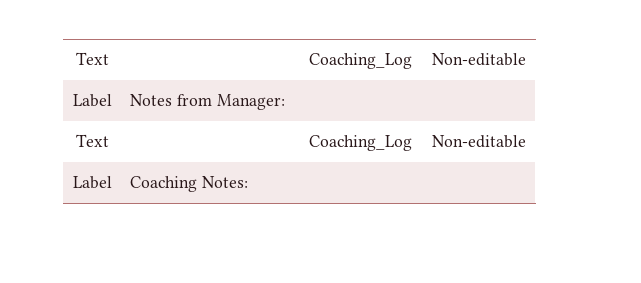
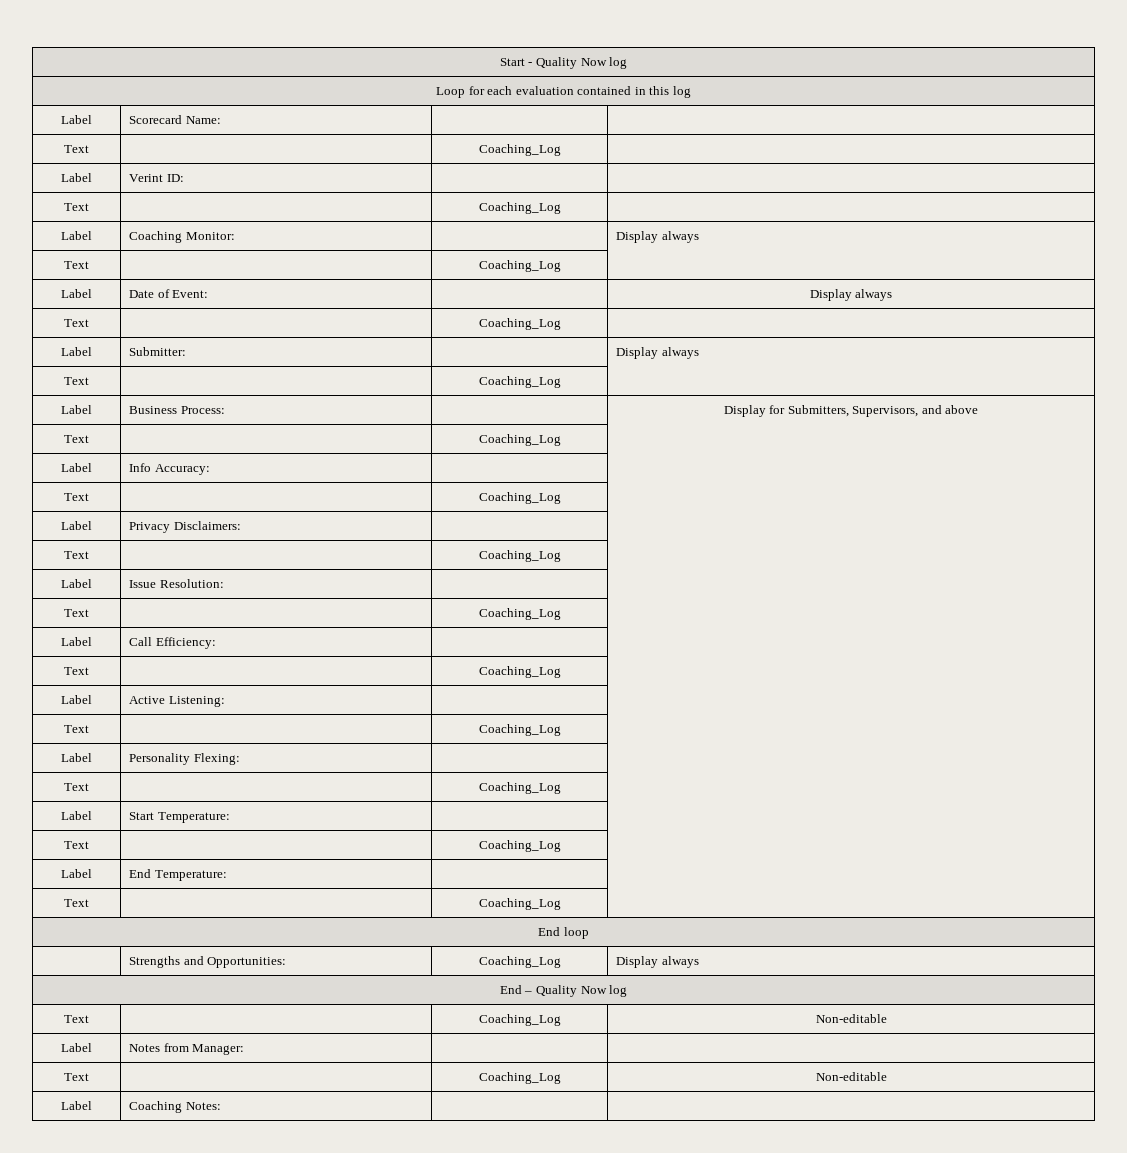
(76, 58) none -> [499,57,628,69] [436,86,691,98] [61,115,92,124] [129,115,221,124] [64,145,89,153] [478,144,561,156] [61,173,92,182] [129,174,184,182] [64,203,89,211] [478,202,561,214] [61,231,92,240] [129,231,235,243] [616,231,699,243] [64,261,89,269] [478,260,561,272] [61,289,92,298] [129,289,209,298] [809,289,893,301] [64,319,89,327] [478,318,561,330] [61,347,92,356] [129,347,187,356] [616,347,699,359] [64,377,89,385] [478,376,561,388] [61,405,92,414] [129,406,225,414] [723,405,979,417] [64,435,89,443] [478,434,561,446] [61,463,92,472] [129,463,210,475] [64,493,89,501] [478,492,561,504] [61,521,92,530] [129,521,241,533] [64,551,89,559] [478,550,561,562] [61,579,92,588] [129,579,224,588] [64,609,89,617] [478,608,561,620] [61,637,92,646] [129,637,216,649] [64,667,89,675] [478,666,561,678] [61,695,92,704] [129,696,225,707] [64,725,89,733] [478,724,561,736] [61,753,92,762] [129,753,240,765] [64,783,89,791] [478,782,561,794] [61,811,92,820] [129,812,230,823] [64,841,89,849] [478,840,561,852] [61,869,92,878] [129,869,227,881] [64,899,89,907] [478,898,561,910] [538,927,589,939] [129,956,287,968] [478,956,561,968] [616,956,699,968] [499,985,628,997] Start - Quality Now log // Loop for each evaluation contained in this log // Label | Scorecard Name: | | // Text | | Coaching_Log | // Label | Verint ID: | | // Text | | Coaching_Log | // Label | Coaching Monitor: | | Display always // Text | | Coaching_Log | // Label | Date of Event: | | Display always // Text | | Coaching_Log | // Label | Submitter: | | Display always // Text | | Coaching_Log | // Label | Business Process: | | Display for Submitters, Supervisors, and above // Text | | Coaching_Log | // Label | Info Accuracy: | | // Text | | Coaching_Log | // Label | Privacy Disclaimers: | | // Text | | Coaching_Log | // Label | Issue Resolution: | | // Text | | Coaching_Log | // Label | Call Efficiency: | | // Text | | Coaching_Log | // Label | Active Listening: | | // Text | | Coaching_Log | // Label | Personality Flexing: | | // Text | | Coaching_Log | // Label | Start Temperature: | | // Text | | Coaching_Log | // Label | End Temperature: | | // Text | | Coaching_Log | // End loop // | Strengths and Opportunities: | Coaching_Log | Display always // End – Quality Now log //

